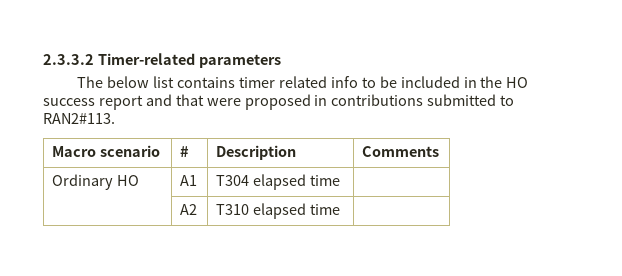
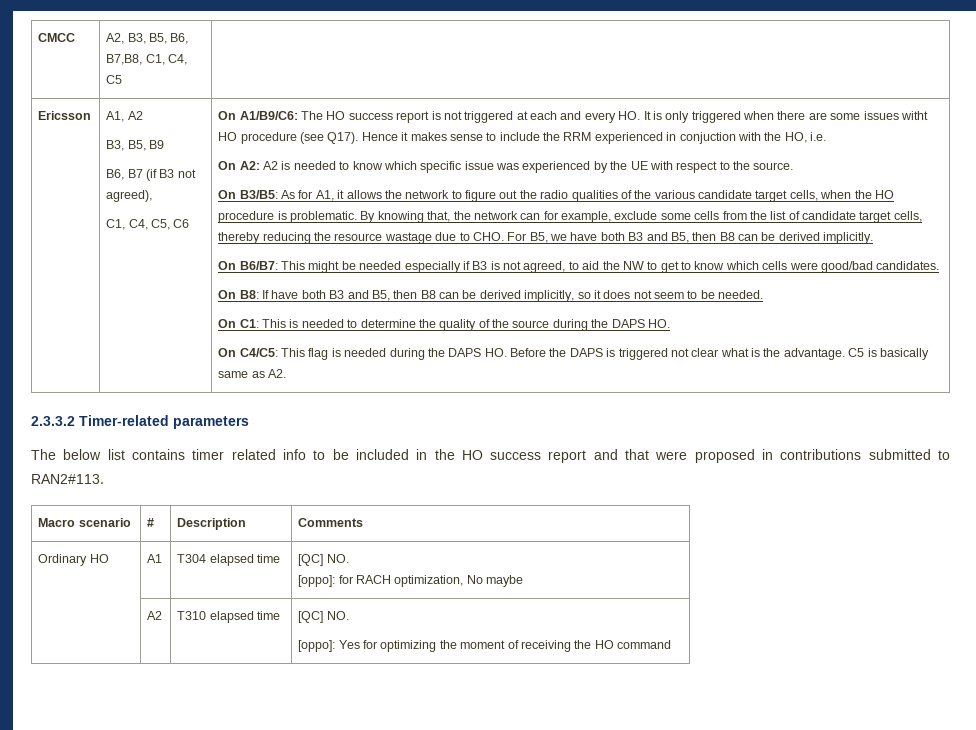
(43, 59) none -> [38,33,76,42] [106,33,189,44] [106,54,188,65] [106,75,123,84] [38,111,92,120] [106,111,143,122] [106,140,165,151] [106,169,196,181] [106,190,153,202] [106,219,190,230] [218,111,928,123] [218,132,827,144] [218,161,794,173] [218,190,894,202] [218,211,922,223] [218,232,874,244] [218,261,940,273] [218,290,764,302] [218,319,670,331] [218,348,929,360] [218,369,287,378] CMCC | A2, B3, B5, B6, B7,B8, C1, C4, C5 | // Ericsson | A1, A2 // B3, B5, B9 // B6, B7 (if B3 not agreed), // C1, C4, C5, C6 | On A1/B9/C6: The HO success report is not triggered at each and every HO. It is only triggered when there are some issues witht HO procedure (see Q17). Hence it makes sense to include the RRM experienced in conjuction with the HO, i.e. // On A2: A2 is needed to know which specific issue was experienced by the UE with respect to the source. // On B3/B5: As for A1, it allows the network to figure out the radio qualities of the various candidate target cells, when the HO procedure is problematic. By knowing that, the network can for example, exclude some cells from the list of candidate target cells, thereby reducing the resource wastage due to CHO. For B5, we have both B3 and B5, then B8 can be derived implicitly. // On B6/B7: This might be needed especially if B3 is not agreed, to aid the NW to get to know which cells were good/bad candidates. // On B8: If have both B3 and B5, then B8 can be derived implicitly, so it does not seem to be needed. // On C1: This is needed to determine the quality of the source during the DAPS HO. // On C4/C5: This flag is needed during the DAPS HO. Before the DAPS is triggered not clear what is the advantage. C5 is basically same as A2. //
[180,204,198,215] [216,203,341,219] // | A2 | T310 elapsed time | -> [298,554,349,566] [298,575,524,587] [147,611,163,620] [177,611,281,623] [298,611,349,623] [298,640,672,652] [QC] NO. // [oppo]: for RACH optimization, No maybe // | A2 | T310 elapsed time | [QC] NO. // [oppo]: Yes for optimizing the moment of receiving the HO command

